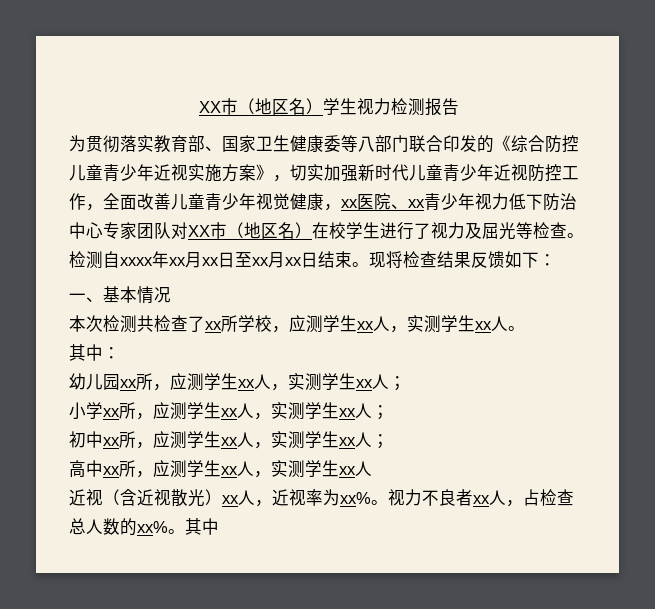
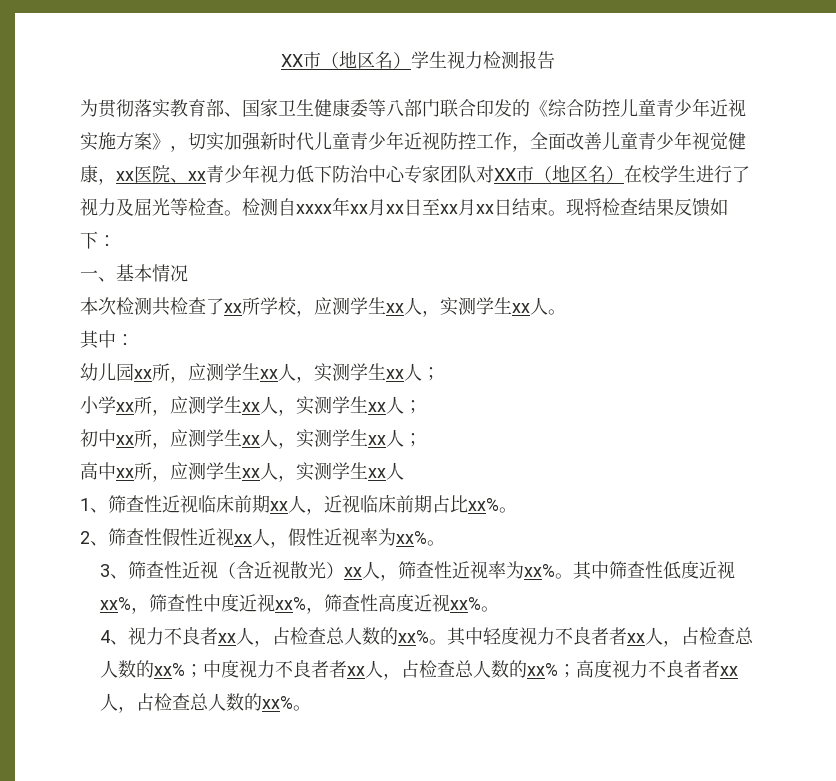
(372, 468) none -> [80,494,517,515] [80,528,445,548] [99,561,182,579] 1、筛查性近视临床前期xx人，近视临床前期占比xx%。 // 2、筛查性假性近视xx人，假性近视率为xx%。 // 3、筛查性
[272,489,388,506] 近视率为xx%。 -> [397,561,735,580] [99,594,499,614] [99,630,128,645] 筛查性近视率为xx%。其中筛查性低度近视xx%，筛查性中度近视xx%，筛查性高度近视xx%。 // 4、
(219, 526) none -> [482,627,754,647] [99,660,738,680] [99,693,311,713] 轻度视力不良者者xx人，占检查总人数的xx%；中度视力不良者者xx人，占检查总人数的xx%；高度视力不良者者xx人，占检查总人数的xx%。

